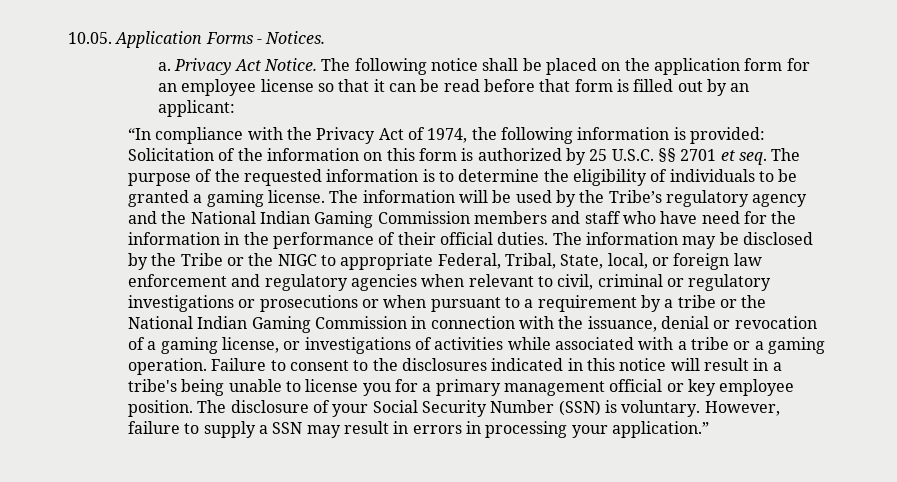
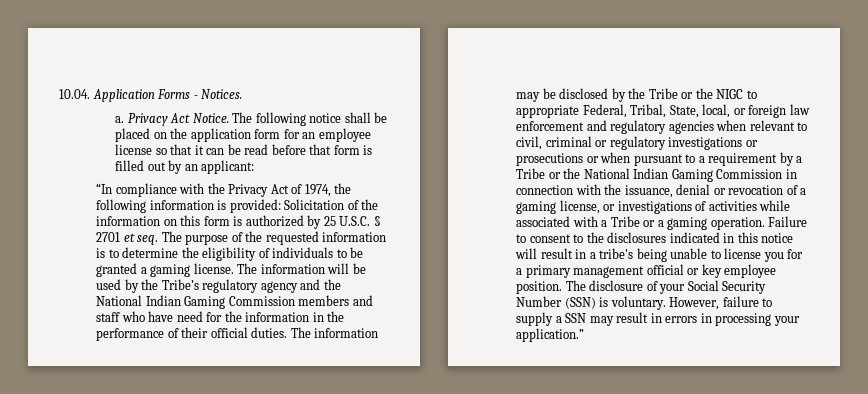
[68,32,112,44] 10.05. -> [59,89,90,99] 10.04.
[657,148,676,162] §§ -> [373,216,381,226] §
[677,295,716,308] tribe -> [516,168,546,179] Tribe
[690,337,729,350] tribe -> [610,216,640,227] Tribe

